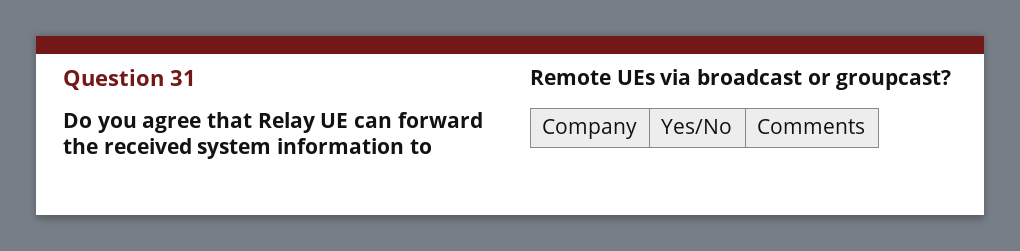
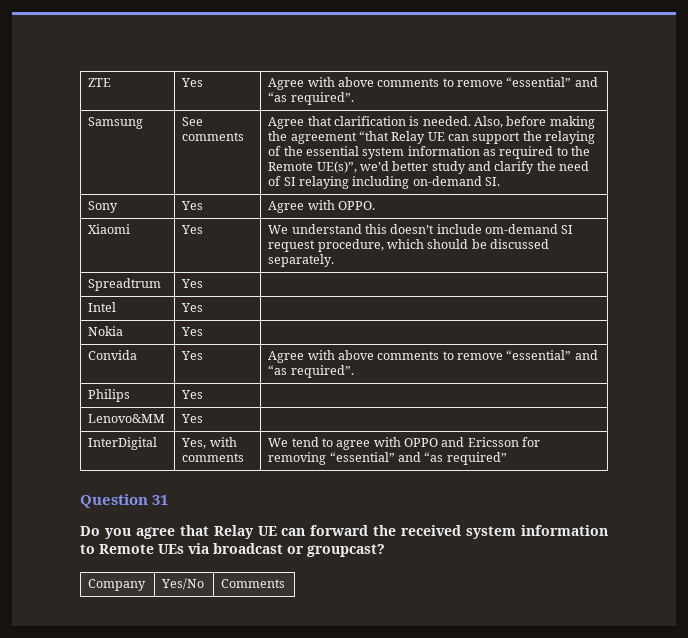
(63, 79) none -> [88,78,112,87] [181,78,204,87] [268,77,598,90] [268,92,354,105] [88,117,144,129] [182,117,204,126] [182,132,245,141] [268,116,595,129] [268,131,596,144] [268,146,591,159] [268,161,590,174] [268,176,501,189] [88,201,119,213] [181,201,204,210] [268,200,375,213] [88,224,131,234] [181,225,204,234] [268,224,574,234] [268,239,550,252] [268,254,335,267] [88,278,162,291] [181,279,204,288] [88,302,117,312] [181,303,204,312] [88,326,124,336] [181,327,204,336] [88,350,138,360] [181,351,204,360] [268,350,598,363] [268,365,354,378] [88,389,131,402] [181,390,204,399] [88,414,166,423] [181,414,204,423] [88,437,158,450] [181,437,237,449] [182,453,245,462] [268,437,541,450] [268,452,507,465] ZTE | Yes | Agree with above comments to remove “essential” and “as required”. // Samsung | See comments | Agree that clarification is needed. Also, before making the agreement “that Relay UE can support the relaying of the essential system information as required to the Remote UE(s)”, we’d better study and clarify the need of SI relaying including on-demand SI. // Sony | Yes | Agree with OPPO. // Xiaomi | Yes | We understand this doesn’t include om-demand SI request procedure, which should be discussed separately. // Spreadtrum | Yes | // Intel | Yes | // Nokia | Yes | // Convida | Yes | Agree with above comments to remove “essential” and “as required”. // Philips | Yes | // Lenovo&MM | Yes | // InterDigital | Yes, with comments | We tend to agree with OPPO and Ericsson for removing “essential” and “as required” //

